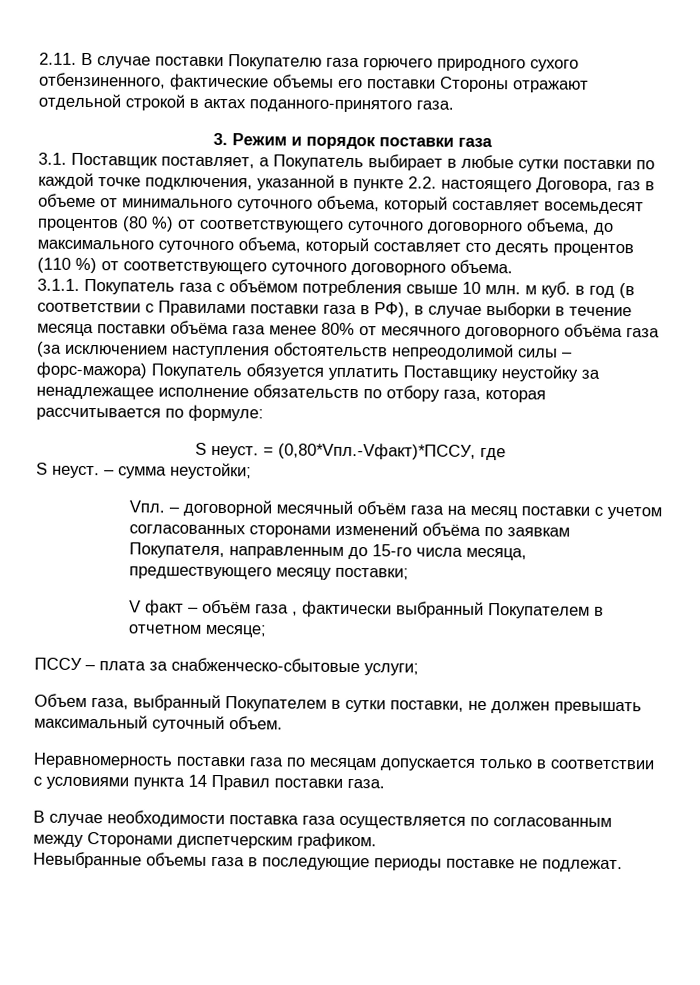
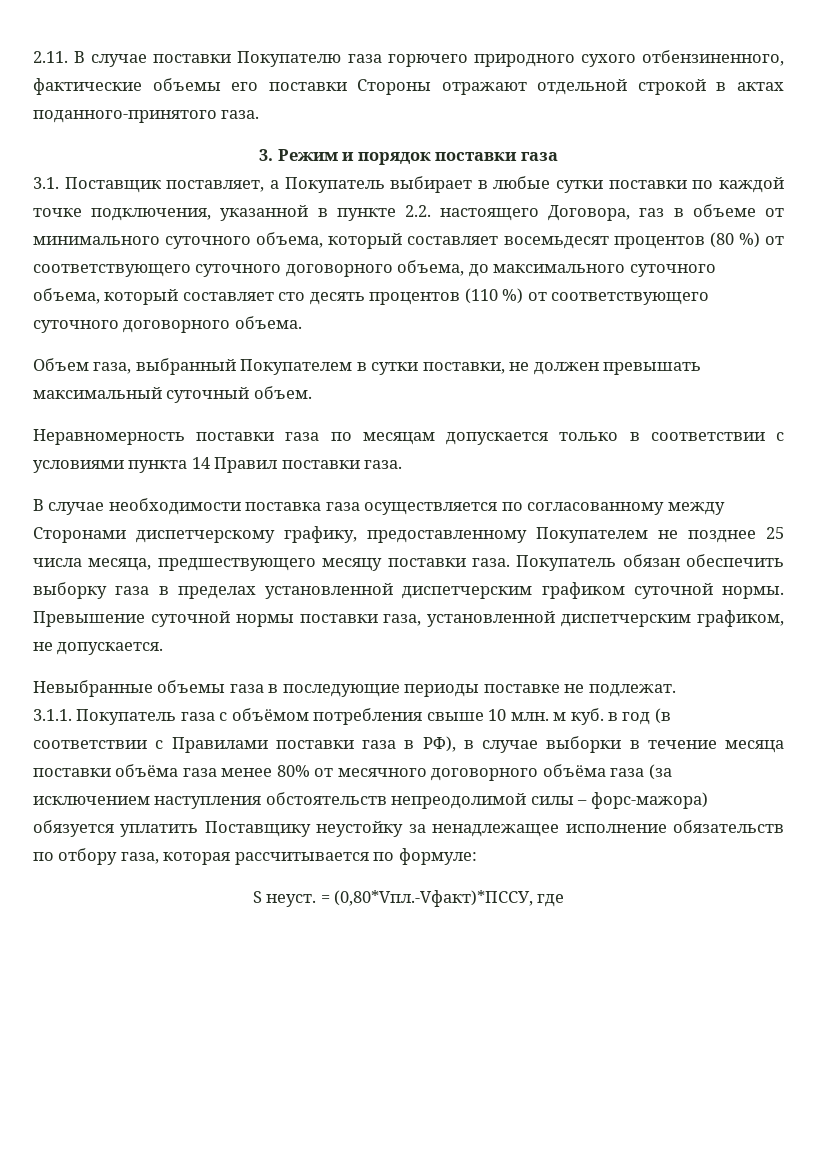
(513, 266) none -> [33,358,702,375] [33,386,312,403] [33,429,784,445] [33,457,403,473] [33,498,725,515] [33,526,784,543] [33,554,784,571] [33,582,784,599] [33,610,784,627] [33,642,164,655] [33,680,676,697] // Объем газа, выбранный Покупателем в сутки поставки, не должен превышать максимальный суточный объем. // Неравномерность поставки газа по месяцам допускается только в соответствии с условиями пункта 14 Правил поставки газа. // В случае необходимости поставка газа осуществляется по согласованному между Сторонами диспетчерскому графику, предоставленному Покупателем не позднее 25 числа месяца, предшествующего месяцу поставки газа. Покупатель обязан обеспечить выборку газа в пределах установленной диспетчерским графиком суточной нормы. Превышение суточной нормы поставки газа, установленной диспетчерским графиком, не допускается. // Невыбранные объемы газа в последующие периоды поставке не подлежат.
[151,363,242,380] Покупатель -> (708, 800) none
[36,462,252,480] [128,499,662,520] [128,521,570,538] [128,542,527,561] [128,566,409,580] [128,599,604,619] [127,624,267,638] [34,657,419,676] [34,693,642,715] [34,714,283,733] [33,752,654,771] [33,774,385,791] [33,810,612,829] [33,832,377,850] [33,851,623,873] // S неуст. – сумма неустойки; // Vпл. – договорной месячный объём газа на месяц поставки с учетом согласованных сторонами изменений объёма по заявкам Покупателя, направленным до 15-го числа месяца, предшествующего месяцу поставки; // V факт – объём газа , фактически выбранный Покупателем в отчетном месяце; // ПССУ – плата за снабженческо-сбытовые услуги; // Объем газа, выбранный Покупателем в сутки поставки, не должен превышать максимальный суточный объем. // Неравномерность поставки газа по месяцам допускается только в соответствии с условиями пункта 14 Правил поставки газа. // В случае необходимости поставка газа осуществляется по согласованным между Сторонами диспетчерским графиком. // Невыбранные объемы газа в последующие периоды поставке не подлежат. -> (565, 900) none

